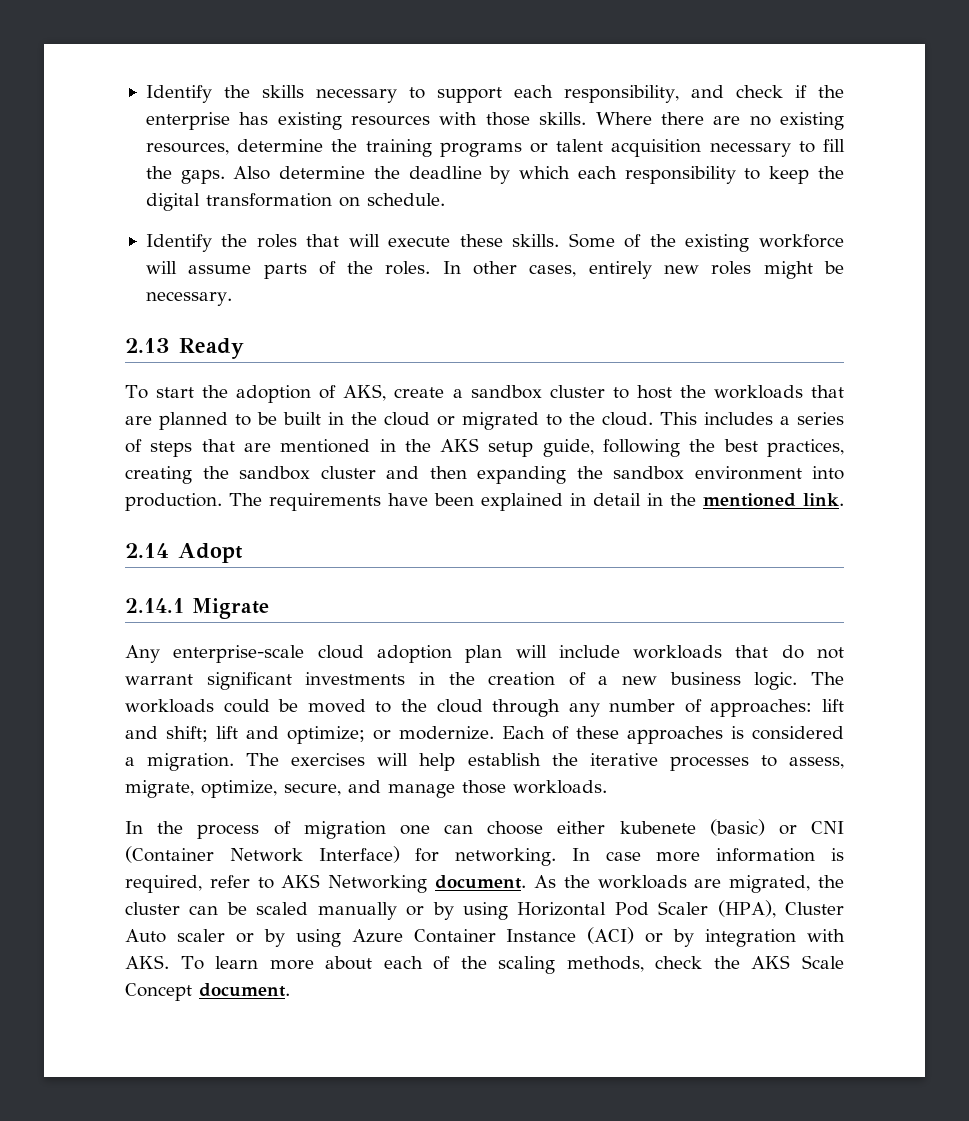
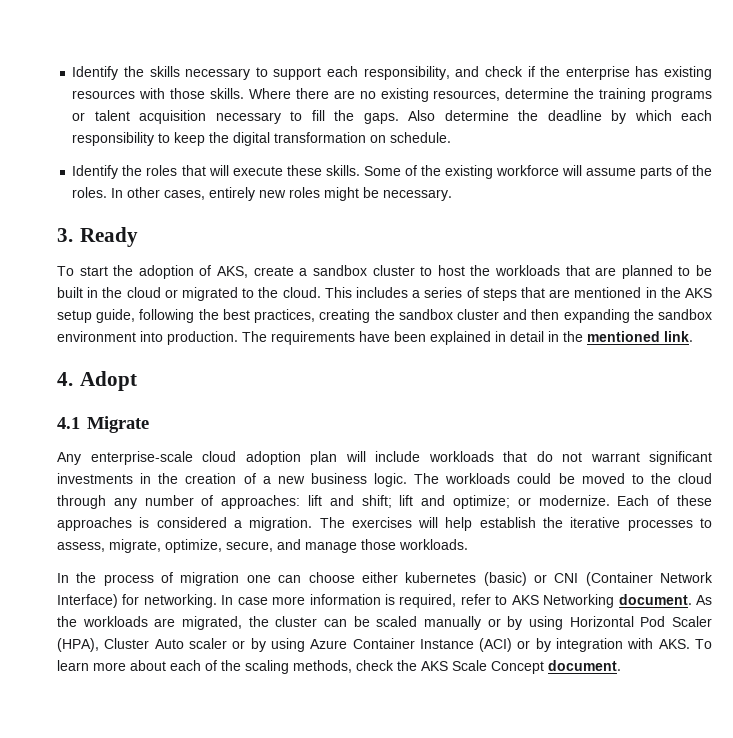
[125,338,169,353] 2.13 -> [57,228,73,242] 3.
[125,543,169,558] 2.14 -> [57,372,73,386] 4.
[125,598,184,613] 2.14.1 -> [57,417,80,429] 4.1
[619,821,696,834] kubenete -> [405,572,477,583] kubernetes

